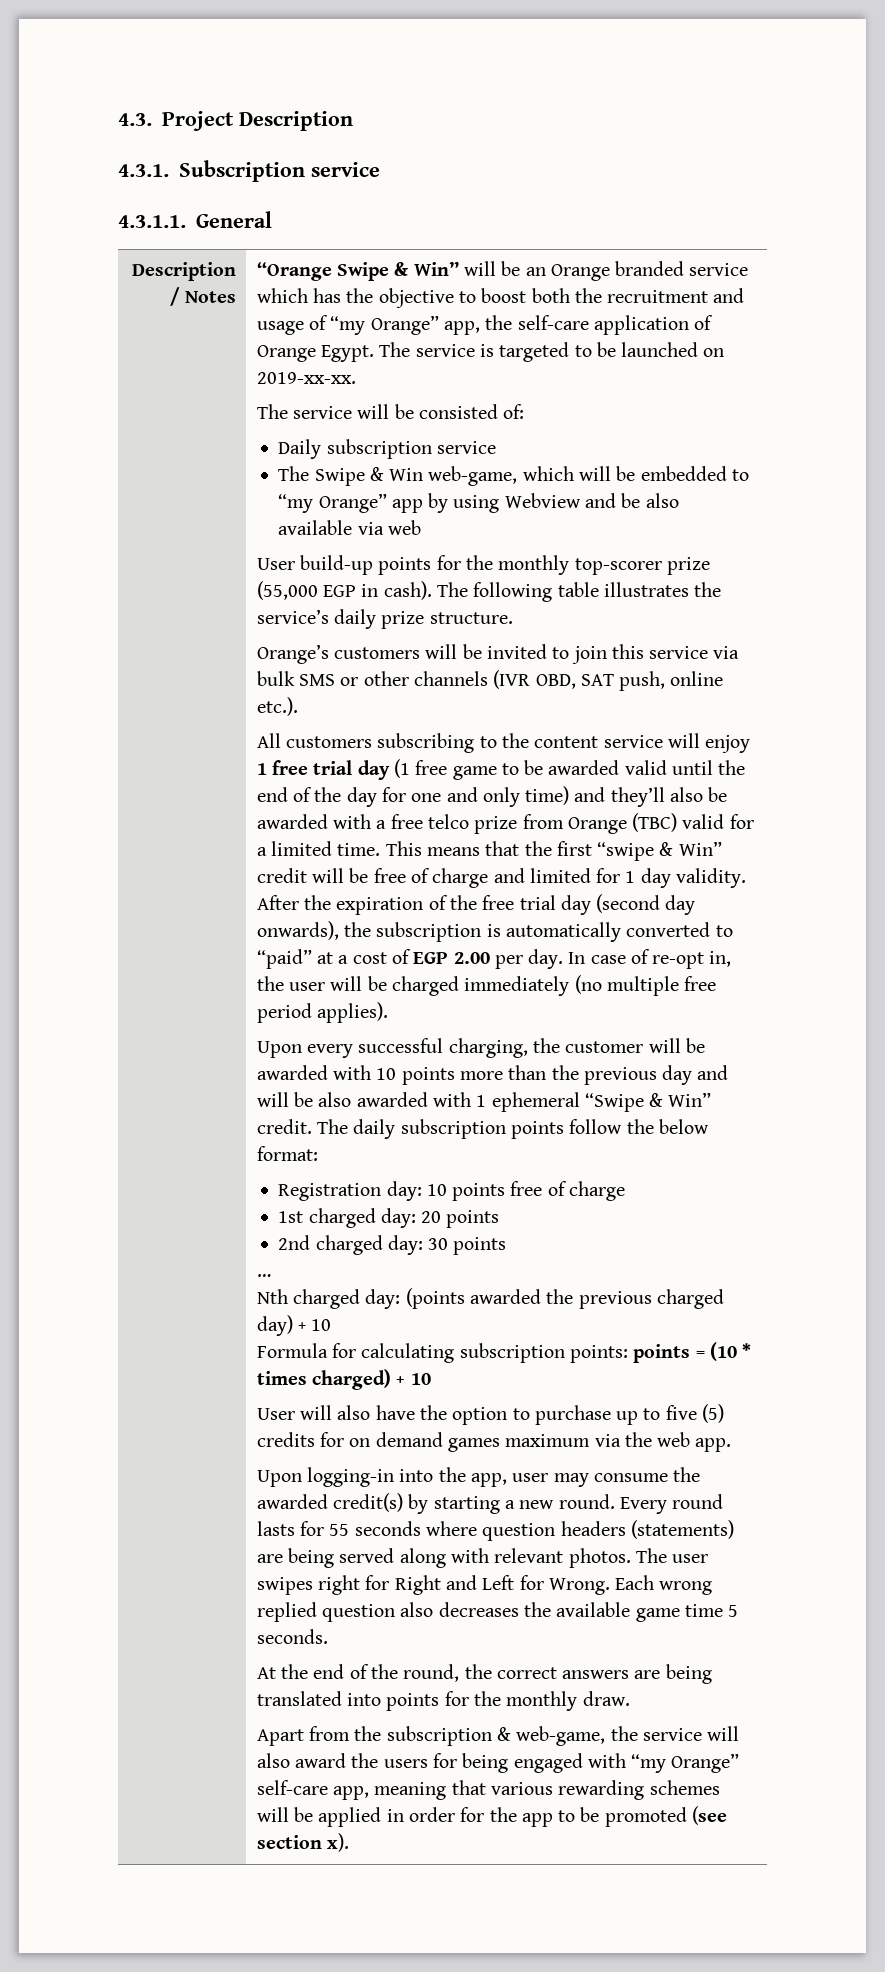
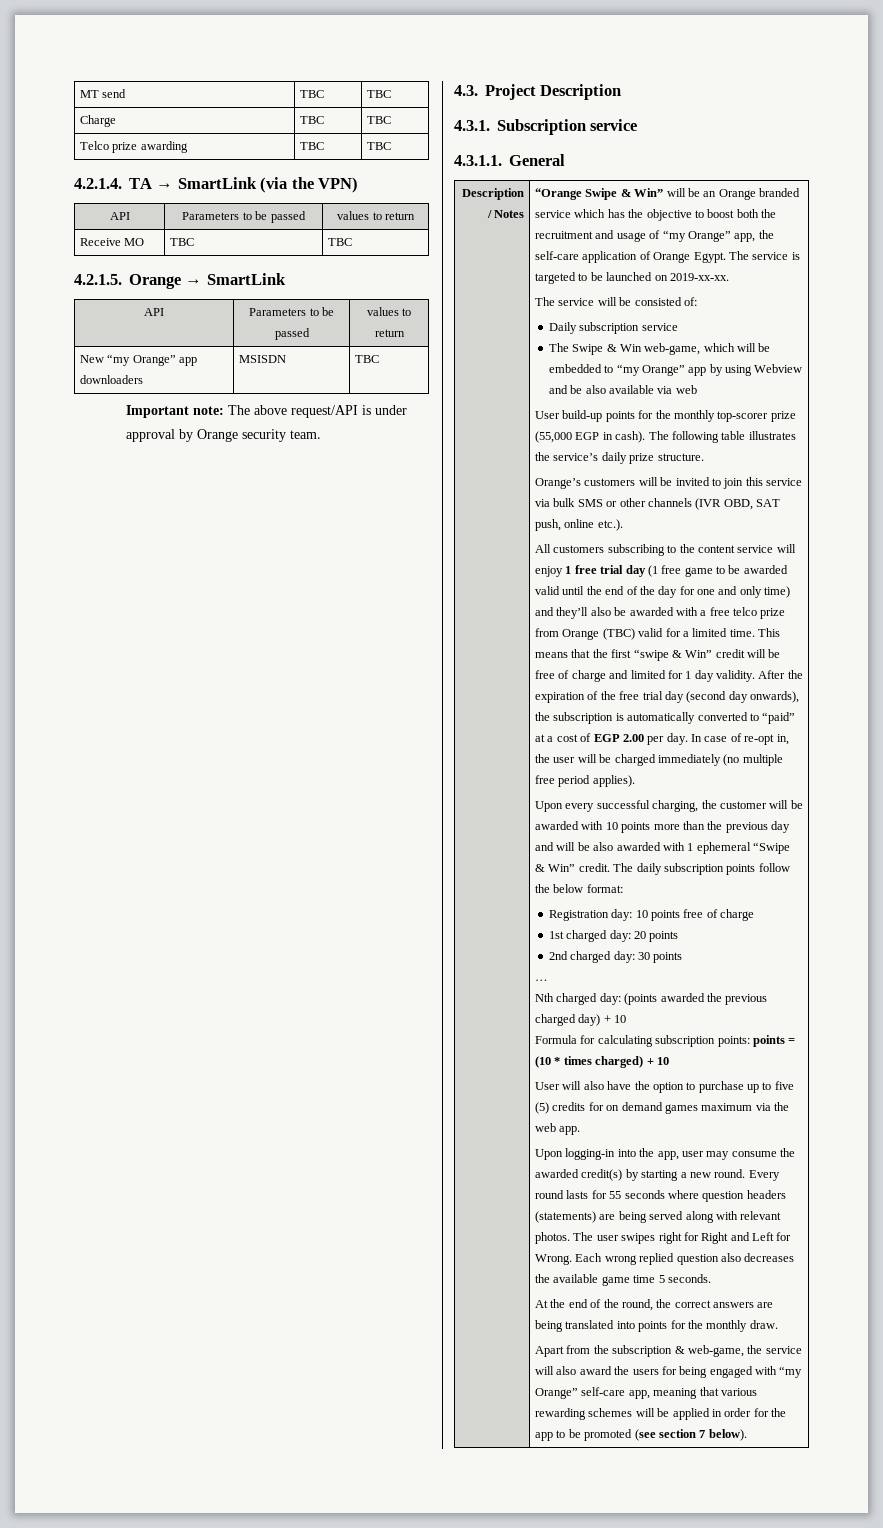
(118, 119) none -> [80,89,127,98] [300,90,325,98] [367,90,392,98] [80,115,117,127] [300,116,325,124] [367,116,392,124] [80,141,188,153] [300,142,325,150] [367,142,392,150] [74,177,359,193] [109,212,130,220] [182,211,306,223] [337,211,415,220] [80,238,145,246] [170,238,195,246] [328,238,353,246] [74,273,286,289] [144,308,164,316] [249,307,334,316] [274,328,310,340] [366,307,412,316] [374,329,405,337] [80,354,198,366] [80,375,144,384] [239,355,287,363] [355,355,380,363] [125,405,407,418] [125,429,321,442] MT send | TBC | TBC // Charge | TBC | TBC // Telco prize awarding | TBC | TBC // 4.2.1.4. TA → SmartLink (via the VPN) // API | Parameters to be passed | values to return // Receive MO | TBC | TBC // 4.2.1.5. Orange → SmartLink // API | Parameters to be passed | values to return // New “my Orange” app downloaders | MSISDN | TBC // Important note: The above request/API is under approval by Orange security team. //
[327,1833,350,1852] x). -> [699,1429,747,1441] 7 below).

